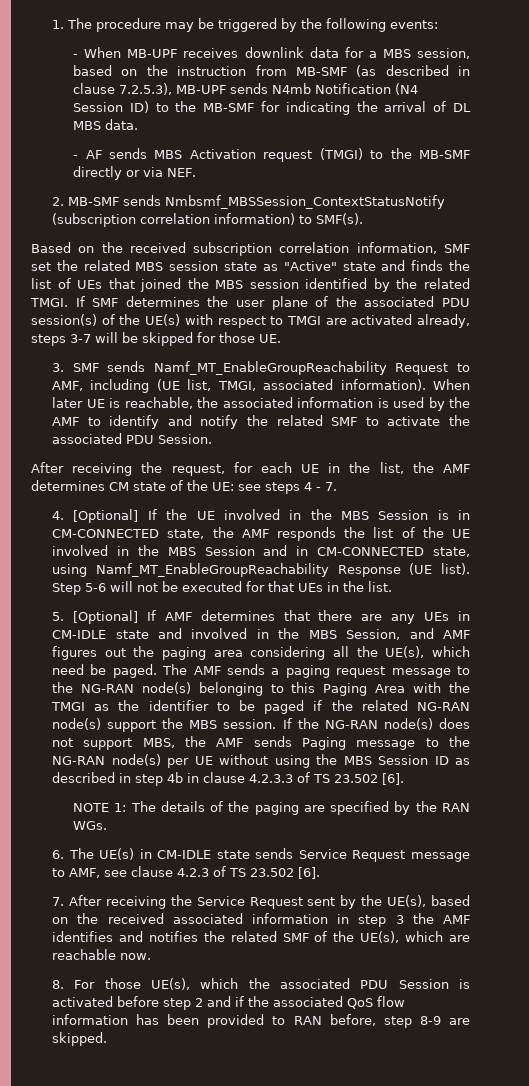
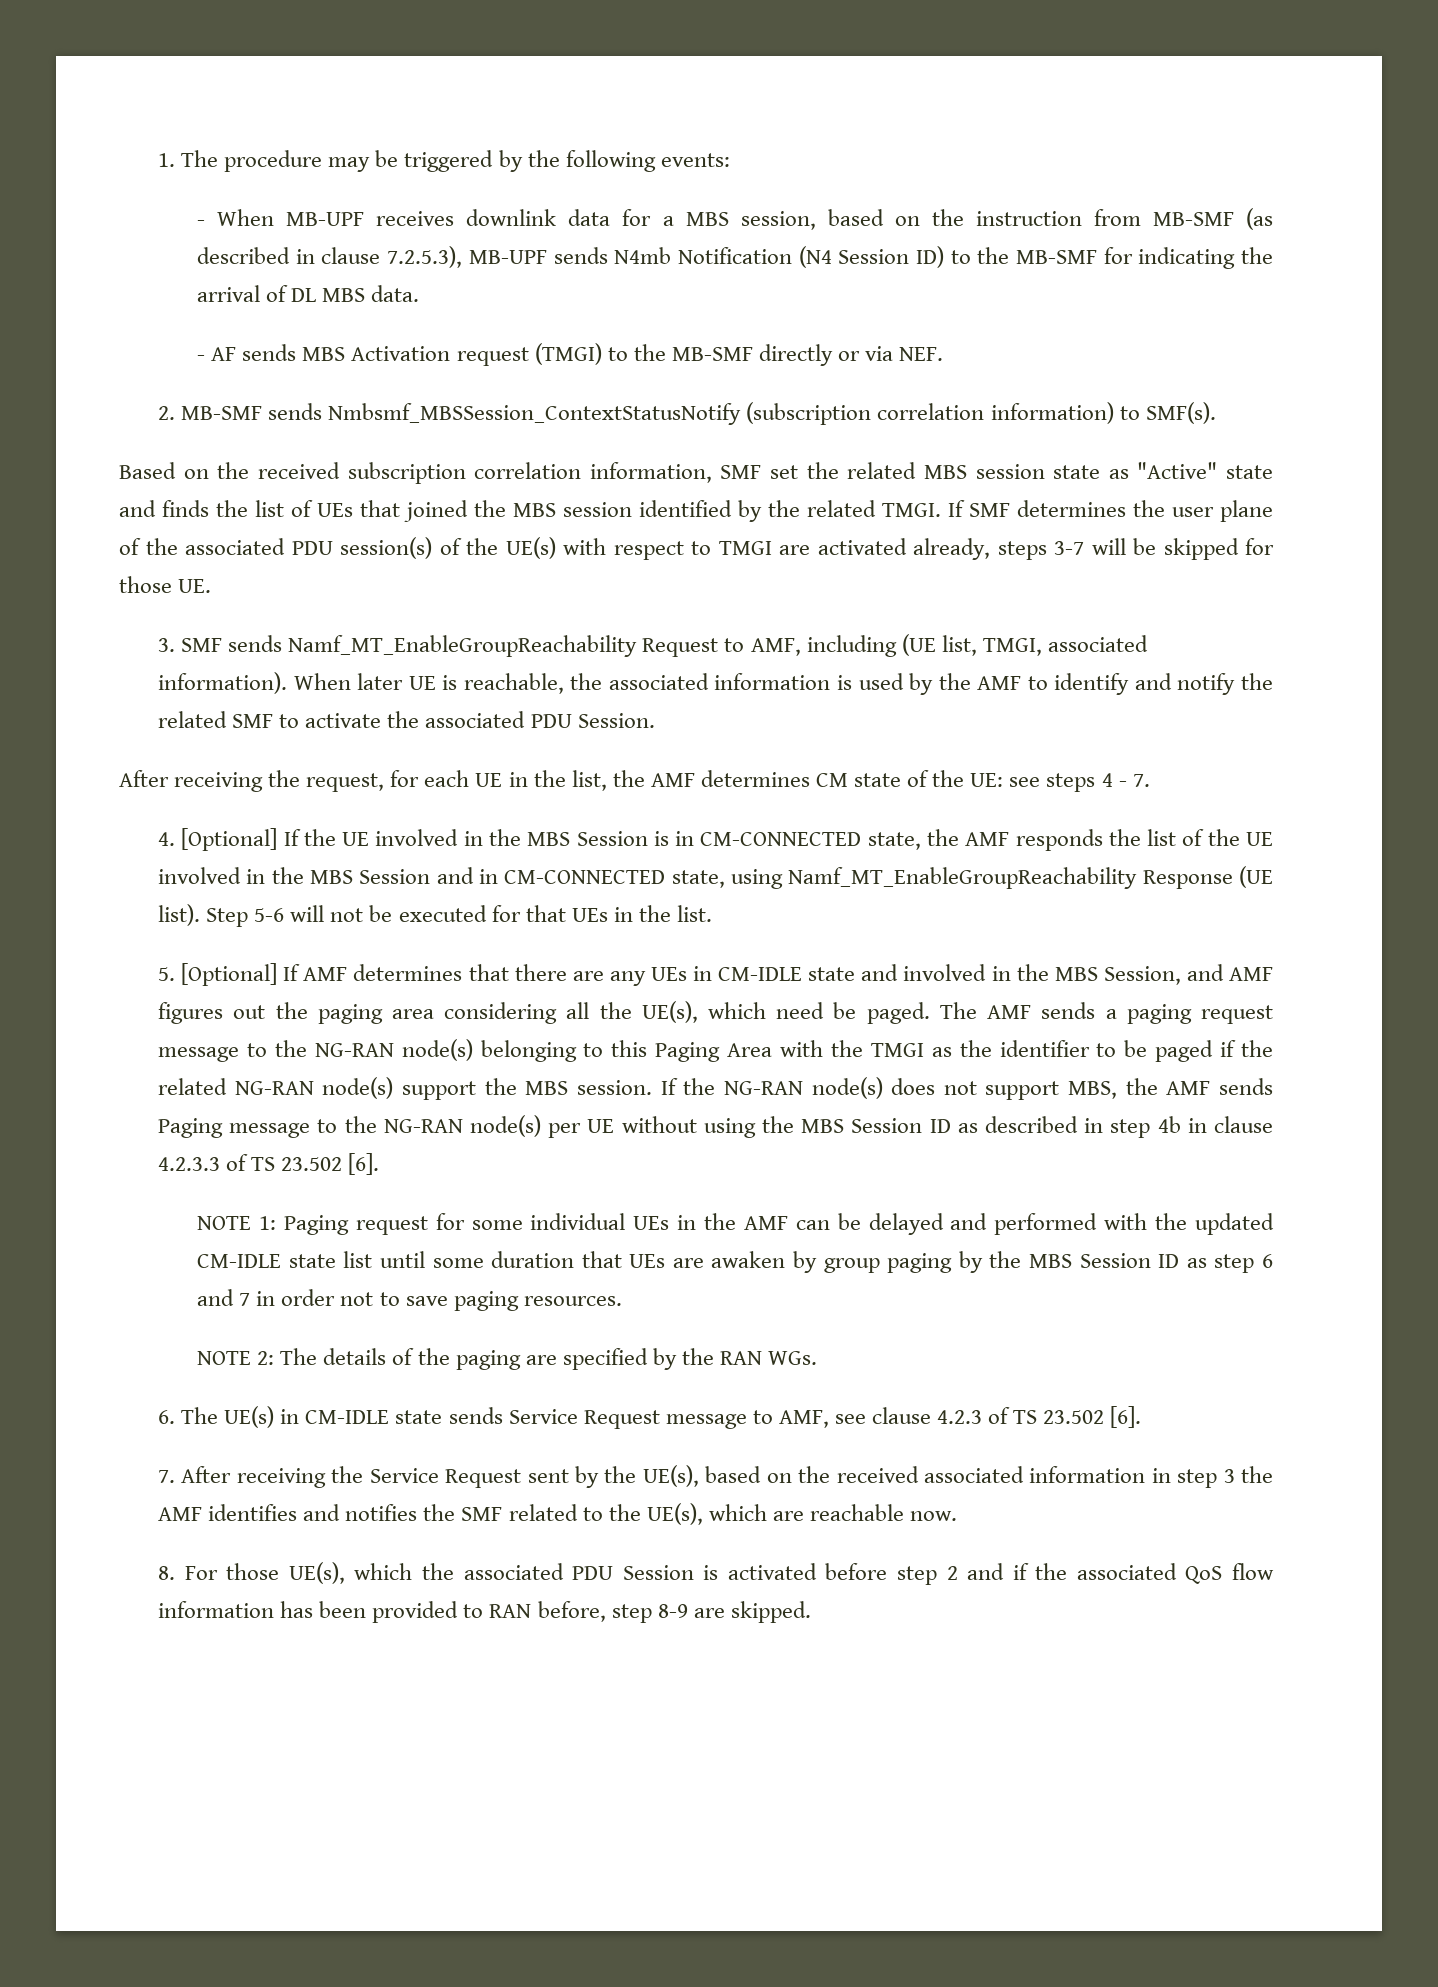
(127, 807) none -> [283,1213,1274,1235] [197,1251,1273,1273] [197,1289,622,1311] [197,1351,275,1365] Paging request for some individual UEs in the AMF can be delayed and performed with the updated CM-IDLE state list until some duration that UEs are awaken by group paging by the MBS Session ID as step 6 and 7 in order not to save paging resources. // NOTE 2:
[230,931,328,942] related SMF of -> [461,1504,603,1521] SMF related to

